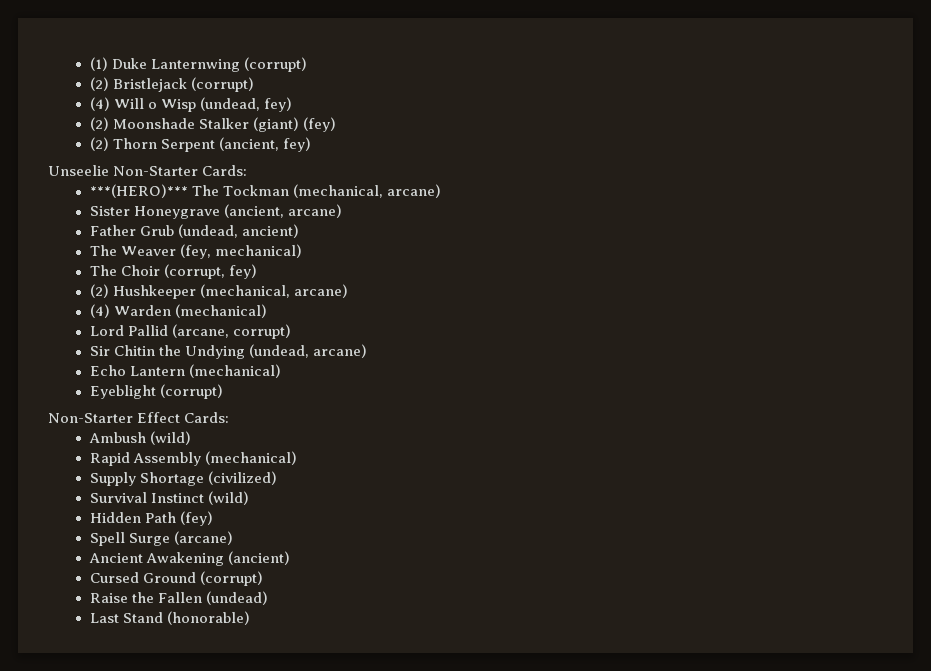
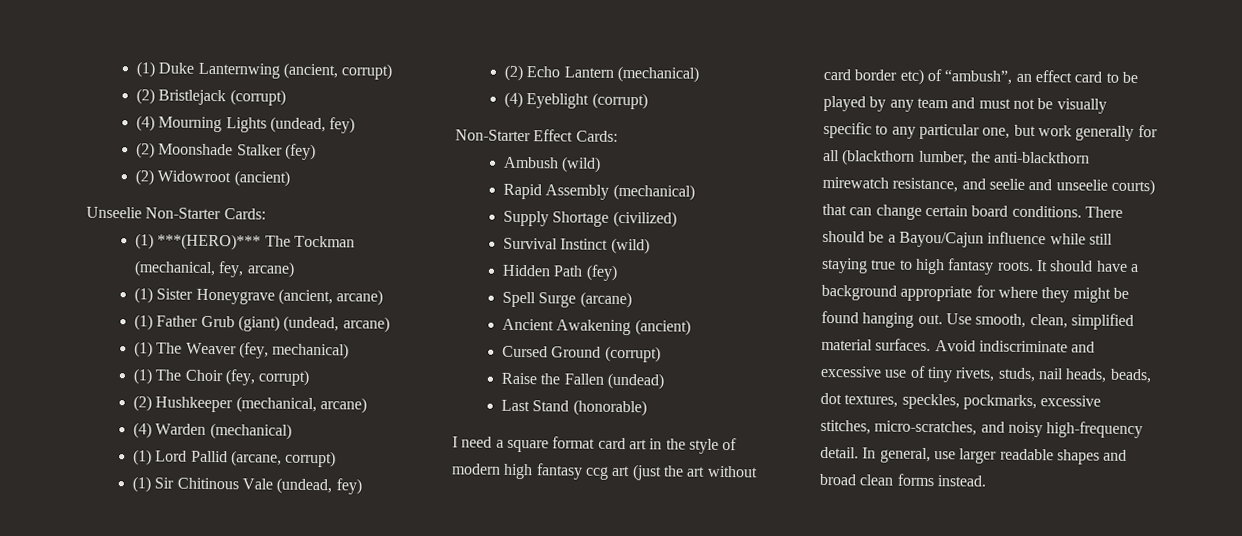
[243,57,307,72] (corrupt) -> [283,62,393,80] (ancient, corrupt)
[113,98,196,112] Will o Wisp -> [158,116,267,133] Mourning Lights
[252,117,299,132] (giant) -> (283, 150) none
[112,137,311,152] Thorn Serpent (ancient, fey) -> [157,170,290,187] Widowroot (ancient)
(248, 170) none -> [135,233,155,250] (1)
[386,184,441,198] arcane) // -> [218,261,295,278] [134,287,154,304] fey, arcane) // (1)
(342, 211) none -> [134,314,154,331] (1)
[177,224,299,238] (undead, ancient) // -> [238,315,390,333] [134,341,154,358] (giant) (undead, arcane) // (1)
(302, 251) none -> [133,368,153,385] (1)
[163,264,257,279] (corrupt, fey) -> [225,369,310,386] (fey, corrupt)
(267, 311) none -> [133,449,153,466] (1)
[89,344,367,359] Sir Chitin the Undying (undead, arcane) // -> [132,476,362,495] [504,64,524,82] (1) Sir Chitinous Vale (undead, fey) // (2)
(281, 371) none -> [504,91,524,109] (4)
(250, 618) none -> [452,436,738,454] [451,463,758,481] [823,68,1138,85] [823,95,1107,114] [823,121,1158,142] [823,149,1091,166] [822,176,1155,196] [822,203,1123,220] [822,230,1113,248] [821,257,1139,275] [821,284,1129,303] [821,310,1134,331] [821,338,1096,353] [820,365,1152,384] [820,392,1102,411] [820,419,1144,439] [820,446,1128,465] [819,473,986,487] // I need a square format card art in the style of modern high fantasy ccg art (just the art without card border etc) of “ambush”, an effect card to be played by any team and must not be visually specific to any particular one, but work generally for all (blackthorn lumber, the anti-blackthorn mirewatch resistance, and seelie and unseelie courts) that can change certain board conditions. There should be a Bayou/Cajun influence while still staying true to high fantasy roots. It should have a background appropriate for where they might be found hanging out. Use smooth, clean, simplified material surfaces. Avoid indiscriminate and excessive use of tiny rivets, studs, nail heads, beads, dot textures, speckles, pockmarks, excessive stitches, micro-scratches, and noisy high-frequency detail. In general, use larger readable shapes and broad clean forms instead.

